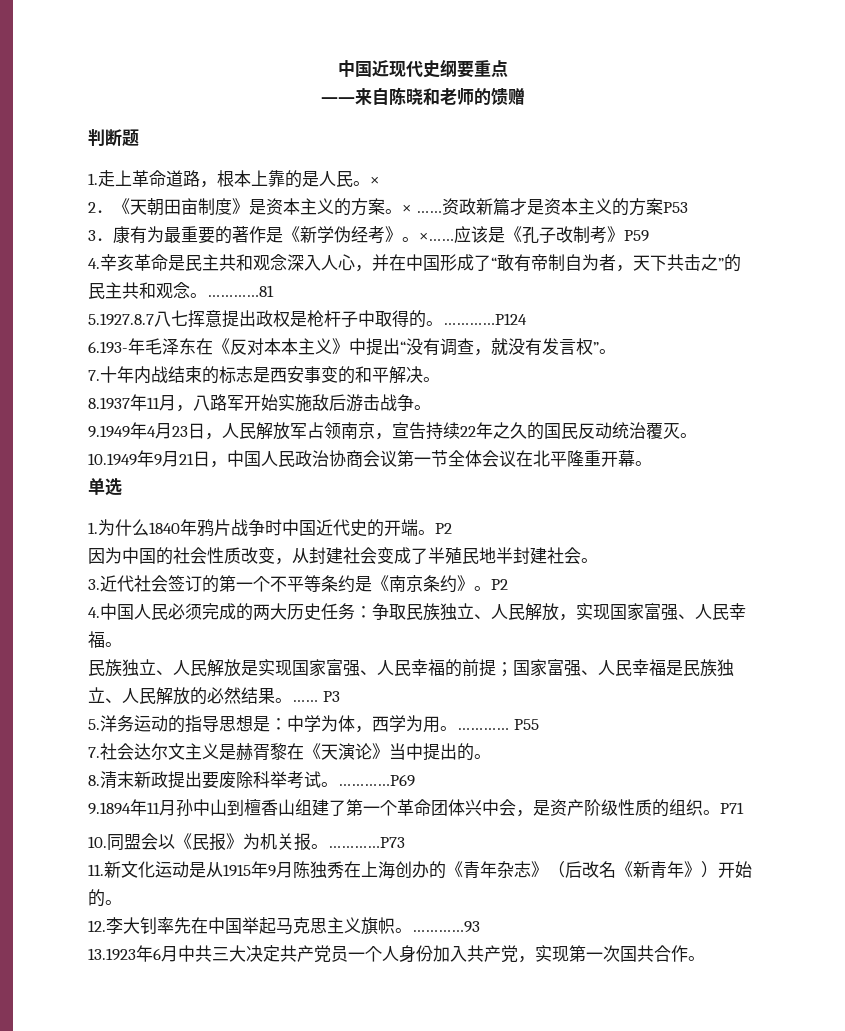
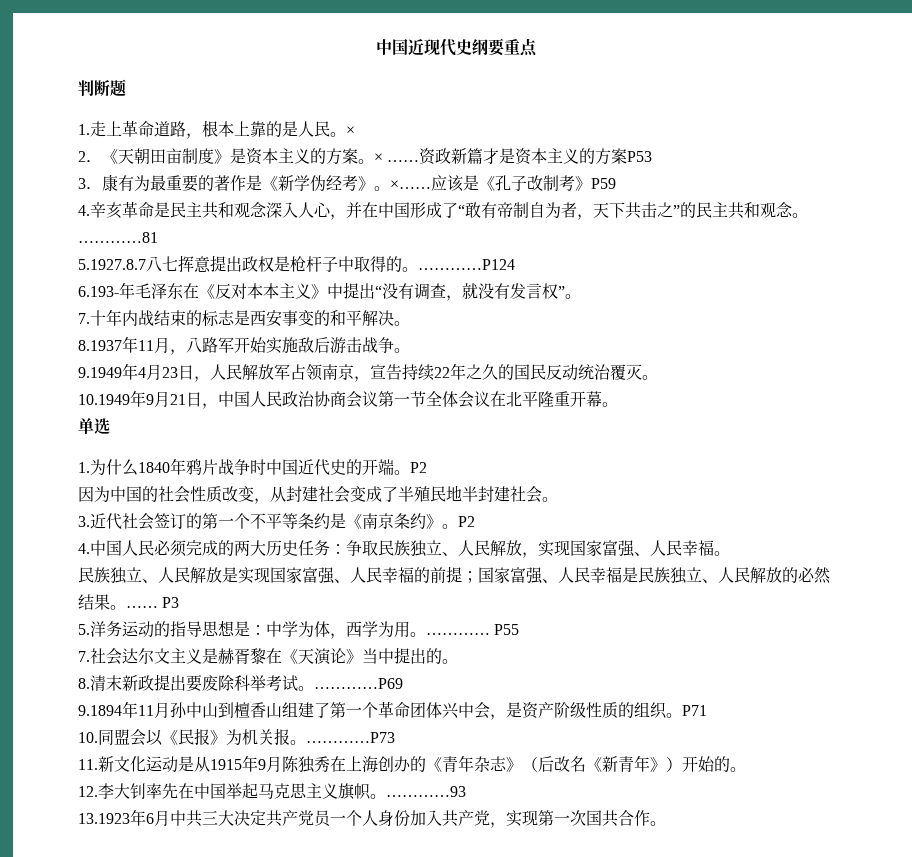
[320,87,525,106] // ——来自陈晓和老师的馈赠 -> (537, 47) none

